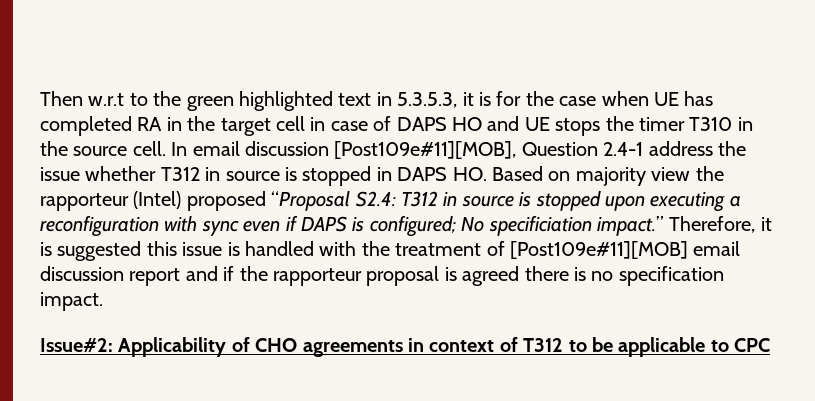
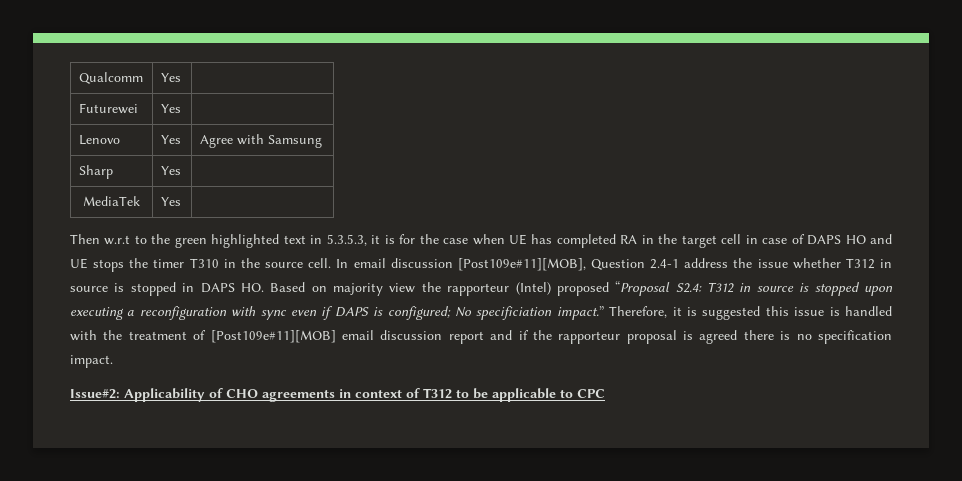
(40, 98) none -> [78,72,143,84] [160,73,181,82] [78,103,138,114] [160,104,181,113] [78,135,120,145] [160,135,181,144] [199,134,322,148] [78,165,113,179] [160,166,181,175] [83,196,140,206] [160,197,181,206] Qualcomm | Yes | // Futurewei | Yes | // Lenovo | Yes | Agree with Samsung // Sharp | Yes | // MediaTek | Yes | //

